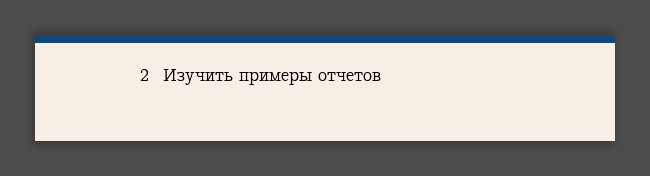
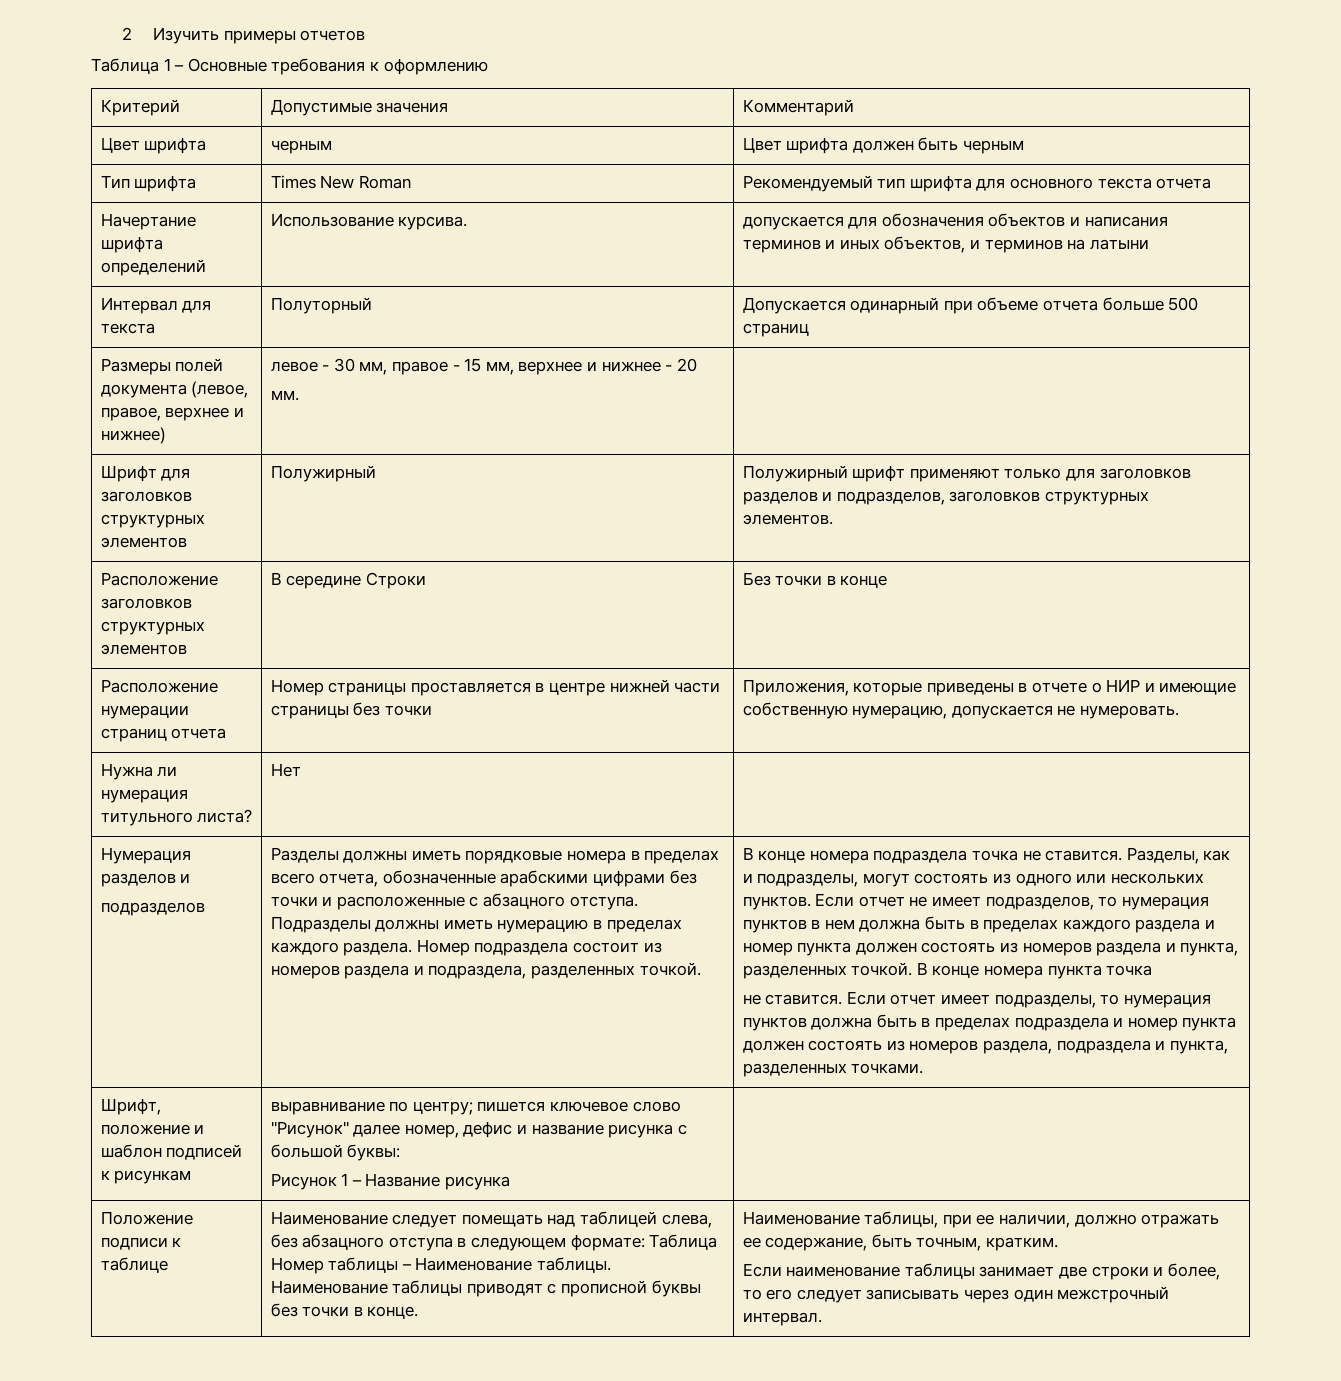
(381, 76) none -> [91,58,488,75] [100,99,180,116] [270,99,449,116] [742,99,854,116] [100,137,207,154] [270,140,332,154] [742,137,1025,154] [100,175,197,192] [270,175,411,189] [742,175,1212,192] [100,213,196,230] [100,236,163,253] [100,259,206,276] [270,213,468,230] [742,213,1168,230] [742,236,1149,253] [100,297,212,314] [100,323,155,334] [270,297,372,314] [742,297,1199,314] [742,323,809,337] [100,358,224,375] [100,381,249,398] [100,407,244,421] [100,427,166,444] [270,358,697,375] [270,391,299,401] [100,465,191,482] [100,491,192,502] [100,514,205,528] [100,537,187,548] [270,465,376,482] [742,465,1191,482] [742,491,1150,505] [742,514,833,525] [100,572,218,586] [100,598,192,609] [100,621,205,635] [100,644,187,655] [270,572,426,589] [742,572,888,588] [100,679,218,693] [100,705,189,719] [100,728,227,742] [270,679,721,696] [270,702,432,719] [742,679,1237,696] [742,702,1180,719] [100,763,178,780] [100,789,188,803] [100,809,253,826] [270,763,301,777] [100,847,191,864] [100,873,191,887] [100,902,205,916] [270,847,720,864] [270,870,697,887] [270,893,638,910] [270,916,682,933] [270,939,662,956] [270,962,701,979] [742,847,1231,864] [742,873,1204,887] [742,893,1209,910] [742,916,1215,933] [742,942,1239,956] [742,962,1153,979] [742,991,1211,1008] [742,1014,1237,1031] [742,1040,1228,1054] [742,1063,924,1077] [100,1098,161,1115] [100,1124,205,1135] [100,1144,243,1160] [100,1170,192,1184] [270,1101,681,1115] [270,1121,687,1138] [270,1144,401,1161] [270,1173,511,1190] [100,1211,193,1225] [100,1237,182,1250] [100,1257,168,1273] [270,1211,712,1228] [270,1234,718,1251] [270,1257,612,1274] [270,1280,701,1297] [270,1303,419,1319] [742,1211,1220,1228] [742,1234,1059,1251] [742,1263,1220,1280] [742,1286,1170,1303] [742,1312,822,1326] // Таблица 1 – Основные требования к оформлению // Критерий | Допустимые значения | Комментарий // Цвет шрифта | черным | Цвет шрифта должен быть черным // Тип шрифта | Times New Roman | Рекомендуемый тип шрифта для основного текста отчета // Начертание шрифта определений | Использование курсива. | допускается для обозначения объектов и написания терминов и иных объектов, и терминов на латыни // Интервал для текста | Полуторный | Допускается одинарный при объеме отчета больше 500 страниц // Размеры полей документа (левое, правое, верхнее и нижнее) | левое - 30 мм, правое - 15 мм, верхнее и нижнее - 20 // мм. | // Шрифт для заголовков структурных элементов | Полужирный | Полужирный шрифт применяют только для заголовков разделов и подразделов, заголовков структурных элементов. // Расположение заголовков структурных элементов | В середине Строки | Без точки в конце // Расположение нумерации страниц отчета | Номер страницы проставляется в центре нижней части страницы без точки | Приложения, которые приведены в отчете о НИР и имеющие собственную нумерацию, допускается не нумеровать. // Нужна ли нумерация титульного листа? | Нет | // Нумерация разделов и // подразделов | Разделы должны иметь порядковые номера в пределах всего отчета, обозначенные арабскими цифрами без точки и расположенные с абзацного отступа. Подразделы должны иметь нумерацию в пределах каждого раздела. Номер подраздела состоит из номеров раздела и подраздела, разделенных точкой. | В конце номера подраздела точка не ставится. Разделы, как и подразделы, могут состоять из одного или нескольких пунктов. Если отчет не имеет подразделов, то нумерация пунктов в нем должна быть в пределах каждого раздела и номер пункта должен состоять из номеров раздела и пункта, разделенных точкой. В конце номера пункта точка // не ставится. Если отчет имеет подразделы, то нумерация пунктов должна быть в пределах подраздела и номер пункта должен состоять из номеров раздела, подраздела и пункта, разделенных точками. // Шрифт, положение и шаблон подписей к рисункам | выравнивание по центру; пишется ключевое слово "Рисунок" далее номер, дефис и название рисунка с большой буквы: // Рисунок 1 – Название рисунка | // Положение подписи к таблице | Наименование следует помещать над таблицей слева, без абзацного отступа в следующем формате: Таблица Номер таблицы – Наименование таблицы. Наименование таблицы приводят с прописной буквы без точки в конце. | Наименование таблицы, при ее наличии, должно отражать ее содержание, быть точным, кратким. // Если наименование таблицы занимает две строки и более, то его следует записывать через один межстрочный интервал.

